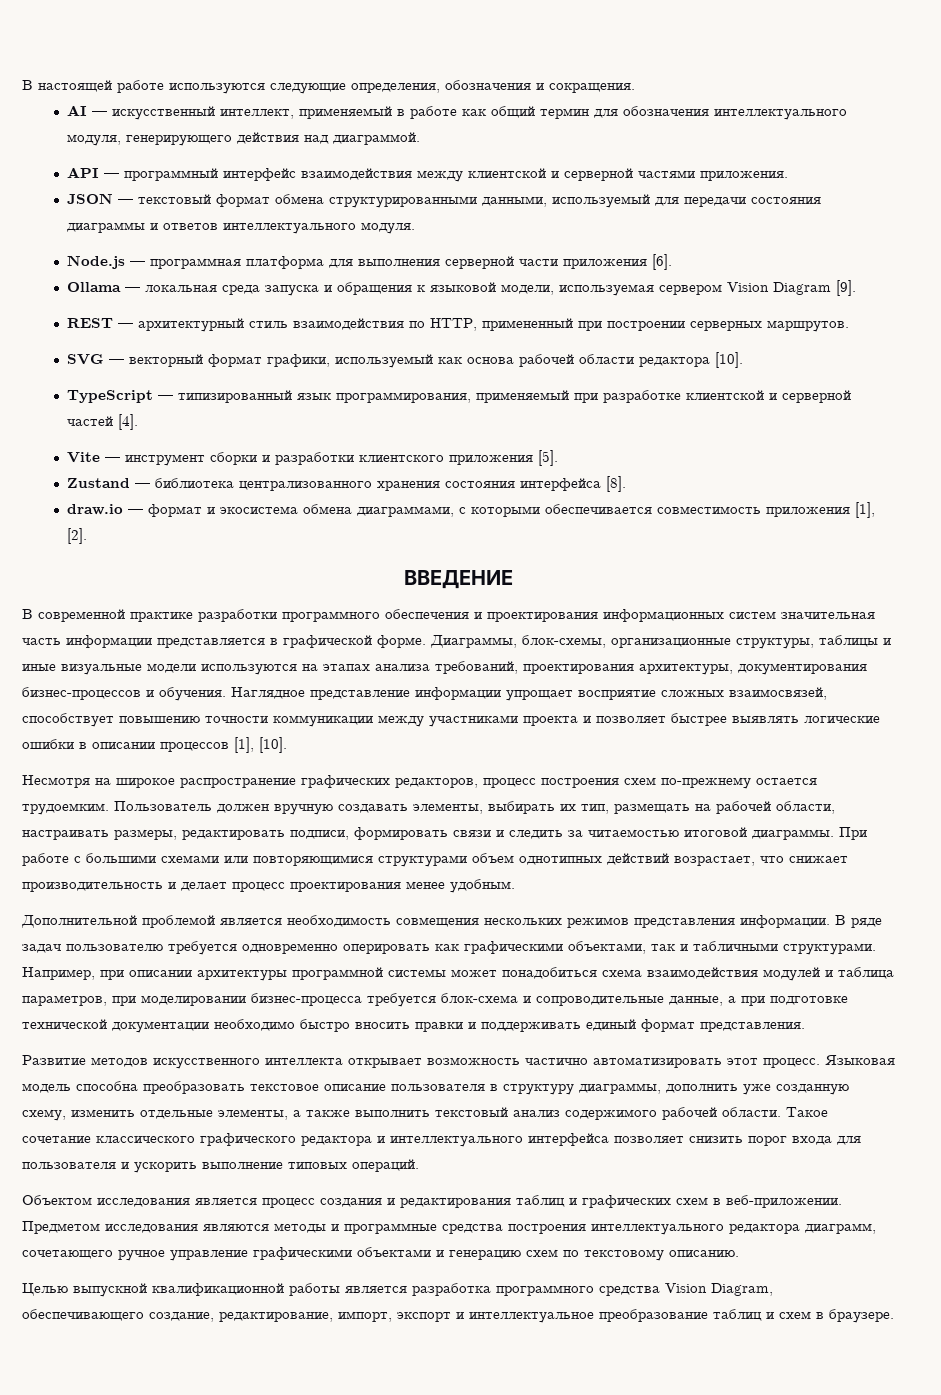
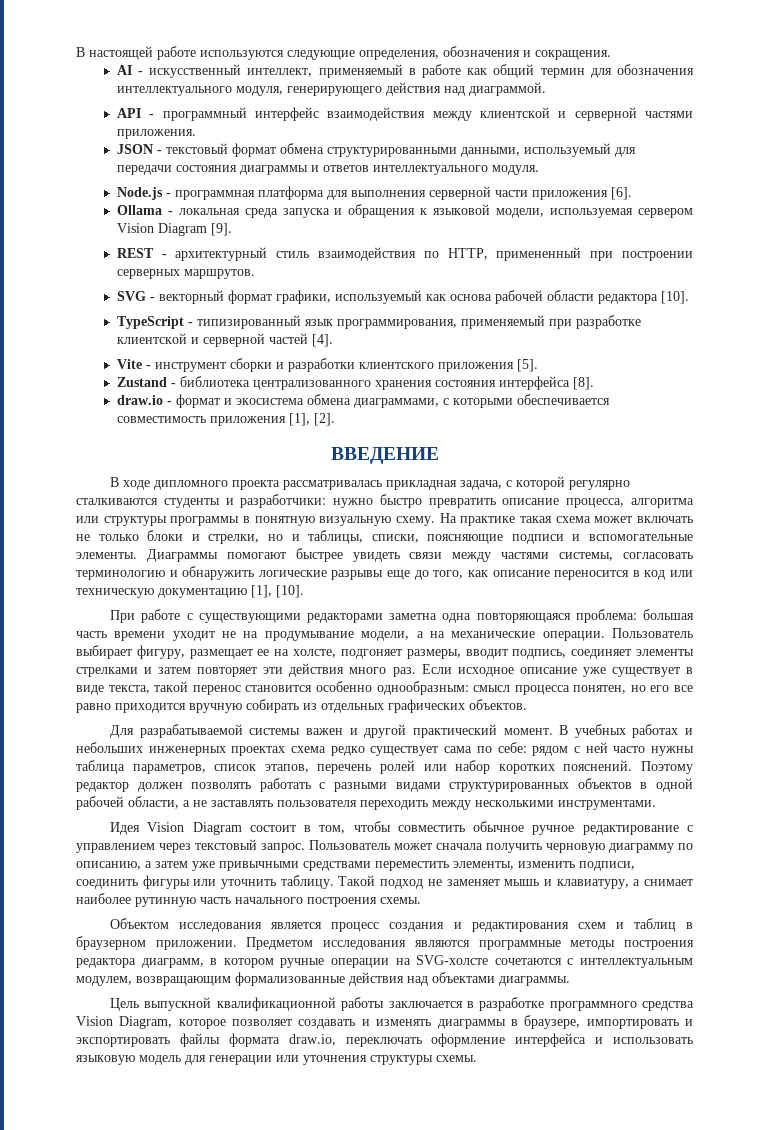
[92,111,108,116] — -> [138,71,144,75] -
[104,173,120,178] — -> [149,114,155,118] -
[118,199,134,204] — -> [156,150,162,154] -
[130,261,146,266] — -> [165,193,171,197] -
[125,287,141,292] — -> [167,211,173,215] -
[118,323,134,328] — -> [161,254,167,258] -
[109,359,125,364] — -> [149,297,155,301] -
[158,395,174,400] — -> [187,322,193,326] -
[105,457,121,462] — -> [145,365,151,369] -
[135,483,151,488] — -> [170,383,176,387] -
[128,509,144,514] — -> [166,401,172,405] -
[38,609,875,622] [22,635,891,649] [22,661,867,675] [22,687,827,701] [22,713,880,727] [22,737,287,753] [22,775,817,789] [22,801,835,815] [22,827,867,840] [22,853,848,867] [22,879,515,893] [21,915,882,928] [22,941,876,955] [22,967,894,981] [22,993,848,1007] [22,1019,805,1033] [22,1055,895,1069] [22,1081,849,1095] [22,1107,828,1121] [22,1133,861,1147] [22,1159,419,1173] современной практике разработки программного обеспечения и проектирования информационных систем значительная часть информации представляется в графической форме. Диаграммы, блок-схемы, организационные структуры, таблицы и иные визуальные модели используются на этапах анализа требований, проектирования архитектуры, документирования бизнес-процессов и обучения. Наглядное представление информации упрощает восприятие сложных взаимосвязей, способствует повышению точности коммуникации между участниками проекта и позволяет быстрее выявлять логические ошибки в описании процессов [1], [10]. // Несмотря на широкое распространение графических редакторов, процесс построения схем по-прежнему остается трудоемким. Пользователь должен вручную создавать элементы, выбирать их тип, размещать на рабочей области, настраивать размеры, редактировать подписи, формировать связи и следить за читаемостью итоговой диаграммы. При работе с большими схемами или повторяющимися структурами объем однотипных действий возрастает, что снижает производительность и делает процесс проектирования менее удобным. // Дополнительной проблемой является необходимость совмещения нескольких режимов представления информации. В ряде задач пользователю требуется одновременно оперировать как графическими объектами, так и табличными структурами. Например, при описании архитектуры программной системы может понадобиться схема взаимодействия модулей и таблица параметров, при моделировании бизнес-процесса требуется блок-схема и сопроводительные данные, а при подготовке технической документации необходимо быстро вносить правки и поддерживать единый формат представления. // Развитие методов искусственного интеллекта открывает возможность частично автоматизировать этот процесс. Языковая модель способна преобразовать текстовое описание пользователя в структуру диаграммы, дополнить уже созданную схему, изменить отдельные элементы, а также выполнить текстовый анализ содержимого рабочей области. Такое сочетание классического графического редактора и интеллектуального интерфейса позволяет снизить порог входа для пользователя и ускорить выполнение типовых операций. -> [123,476,631,490] [76,494,694,508] [76,513,693,526] [76,530,693,544] [76,548,694,562] [76,566,694,580] [76,585,304,598] [110,609,694,623] [76,628,694,641] [76,645,694,659] [76,663,694,677] [76,681,694,695] [76,699,527,713] [110,724,693,738] [76,742,694,756] [76,760,694,774] [76,778,694,792] [76,796,656,810] [110,821,693,835] [76,839,693,853] [76,861,635,871] [76,875,693,889] [76,893,421,907] ходе дипломного проекта рассматривалась прикладная задача, с которой регулярно сталкиваются студенты и разработчики: нужно быстро превратить описание процесса, алгоритма или структуры программы в понятную визуальную схему. На практике такая схема может включать не только блоки и стрелки, но и таблицы, списки, поясняющие подписи и вспомогательные элементы. Диаграммы помогают быстрее увидеть связи между частями системы, согласовать терминологию и обнаружить логические разрывы еще до того, как описание переносится в код или техническую документацию [1], [10]. // При работе с существующими редакторами заметна одна повторяющаяся проблема: большая часть времени уходит не на продумывание модели, а на механические операции. Пользователь выбирает фигуру, размещает ее на холсте, подгоняет размеры, вводит подпись, соединяет элементы стрелками и затем повторяет эти действия много раз. Если исходное описание уже существует в виде текста, такой перенос становится особенно однообразным: смысл процесса понятен, но его все равно приходится вручную собирать из отдельных графических объектов. // Для разрабатываемой системы важен и другой практический момент. В учебных работах и небольших инженерных проектах схема редко существует сама по себе: рядом с ней часто нужны таблица параметров, список этапов, перечень ролей или набор коротких пояснений. Поэтому редактор должен позволять работать с разными видами структурированных объектов в одной рабочей области, а не заставлять пользователя переходить между несколькими инструментами. // Идея Vision Diagram состоит в том, чтобы совместить обычное ручное редактирование с управлением через текстовый запрос. Пользователь может сначала получить черновую диаграмму по описанию, а затем уже привычными средствами переместить элементы, изменить подписи, соединить фигуры или уточнить таблицу. Такой подход не заменяет мышь и клавиатуру, а снимает наиболее рутинную часть начального построения схемы.
[516,1195,842,1208] [22,1221,876,1235] [22,1247,739,1261] [22,1283,773,1297] [22,1309,894,1323] таблиц и графических схем в веб-приложении. Предметом исследования являются методы и программные средства построения интеллектуального редактора диаграмм, сочетающего ручное управление графическими объектами и генерацию схем по текстовому описанию. // Целью выпускной квалификационной работы является разработка программного средства Vision Diagram, обеспечивающего создание, редактирование, импорт, экспорт и интеллектуальное преобразование таблиц и схем в браузере. -> [577,918,693,932] [76,936,694,950] [76,955,694,968] [76,972,570,986] [110,997,694,1011] [76,1015,694,1029] [76,1033,693,1047] [76,1055,477,1065] схем и таблиц в браузерном приложении. Предметом исследования являются программные методы построения редактора диаграмм, в котором ручные операции на SVG-холсте сочетаются с интеллектуальным модулем, возвращающим формализованные действия над объектами диаграммы. // Цель выпускной квалификационной работы заключается в разработке программного средства Vision Diagram, которое позволяет создавать и изменять диаграммы в браузере, импортировать и экспортировать файлы формата draw.io, переключать оформление интерфейса и использовать языковую модель для генерации или уточнения структуры схемы.

